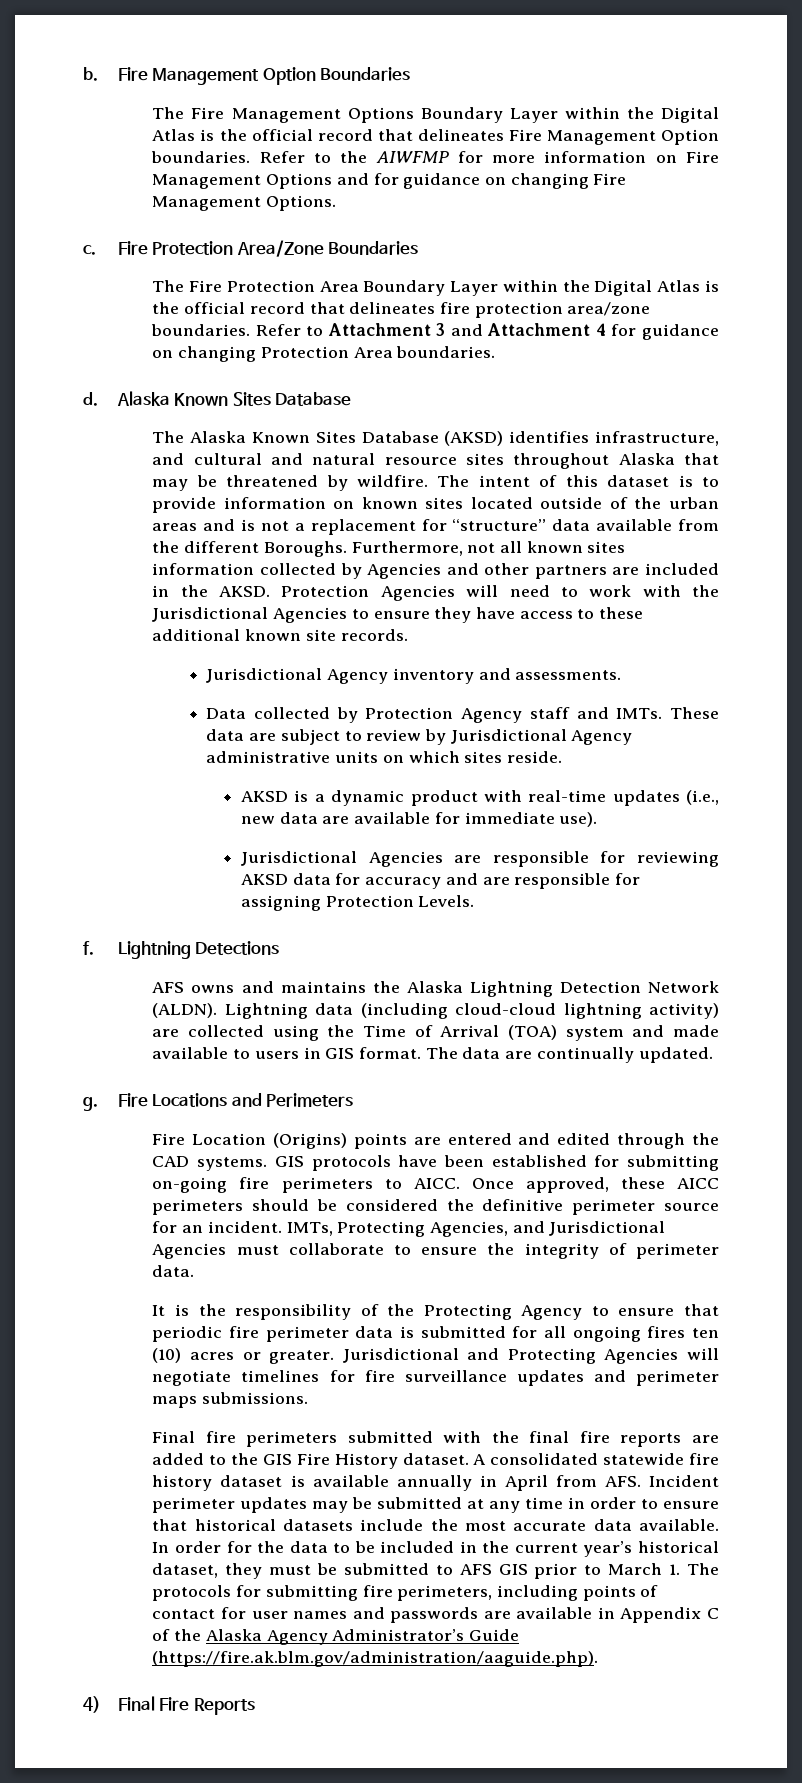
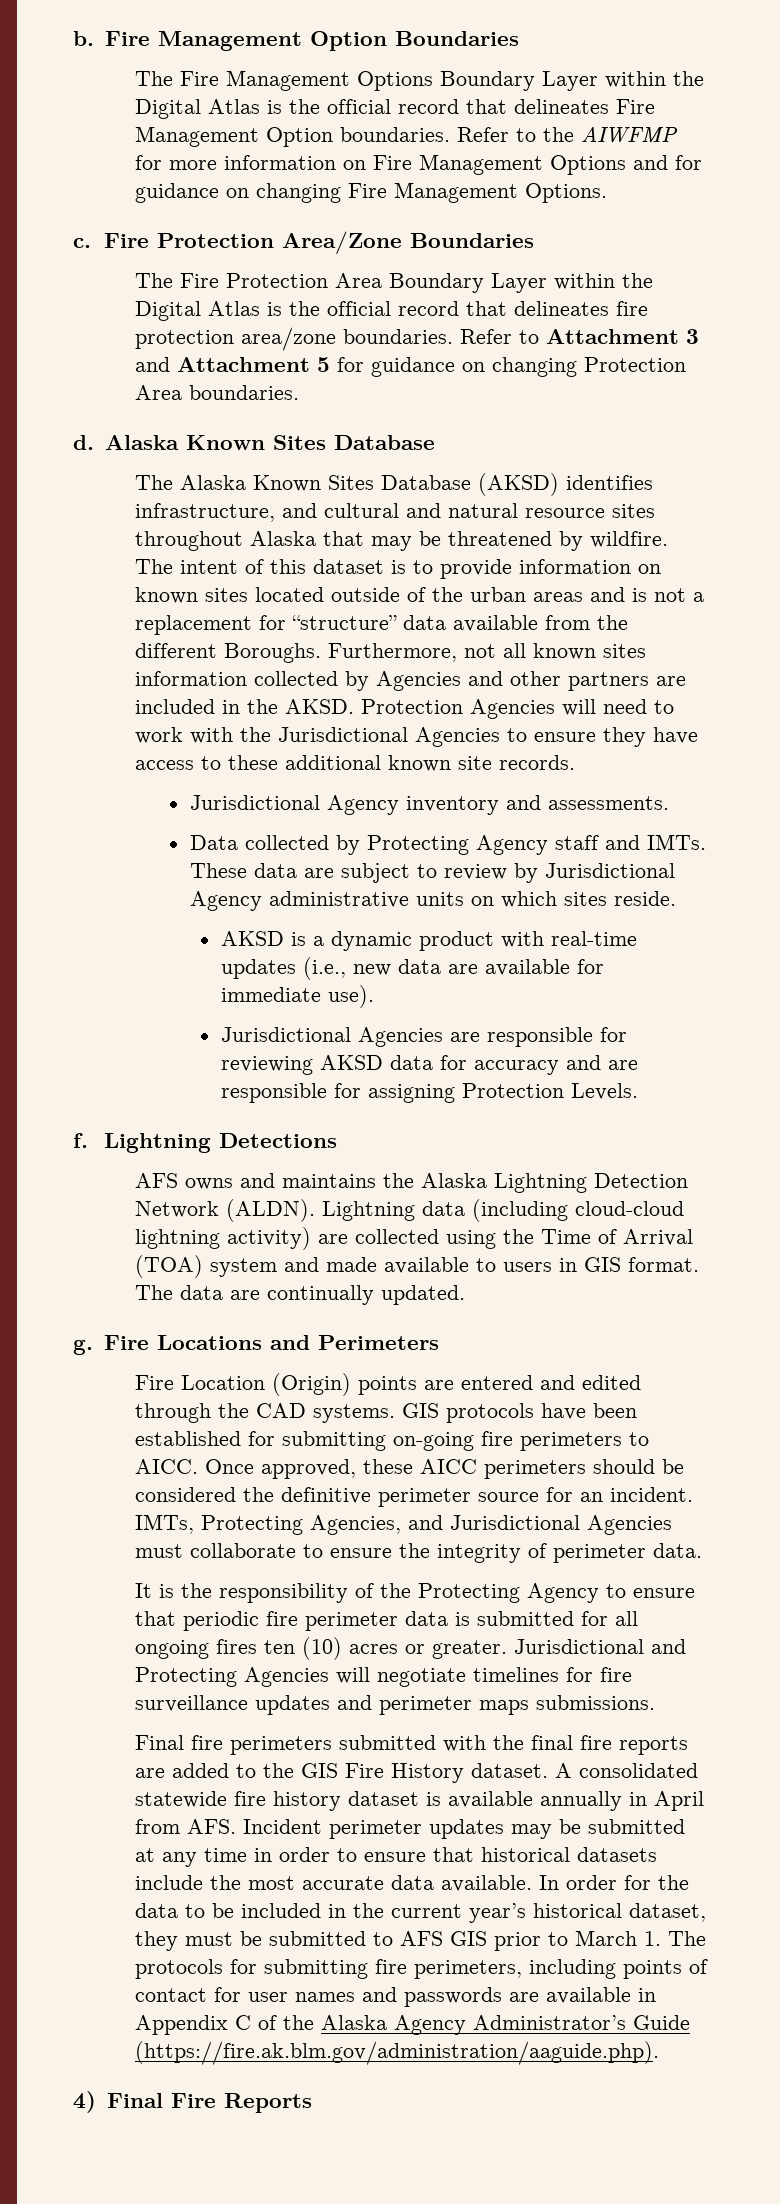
[595,323,606,336] 4 -> [316,357,330,372] 5
[365,707,454,719] Protection -> [366,835,469,855] Protecting
[273,1133,348,1149] (Origins) -> [271,1373,351,1396] (Origin)

